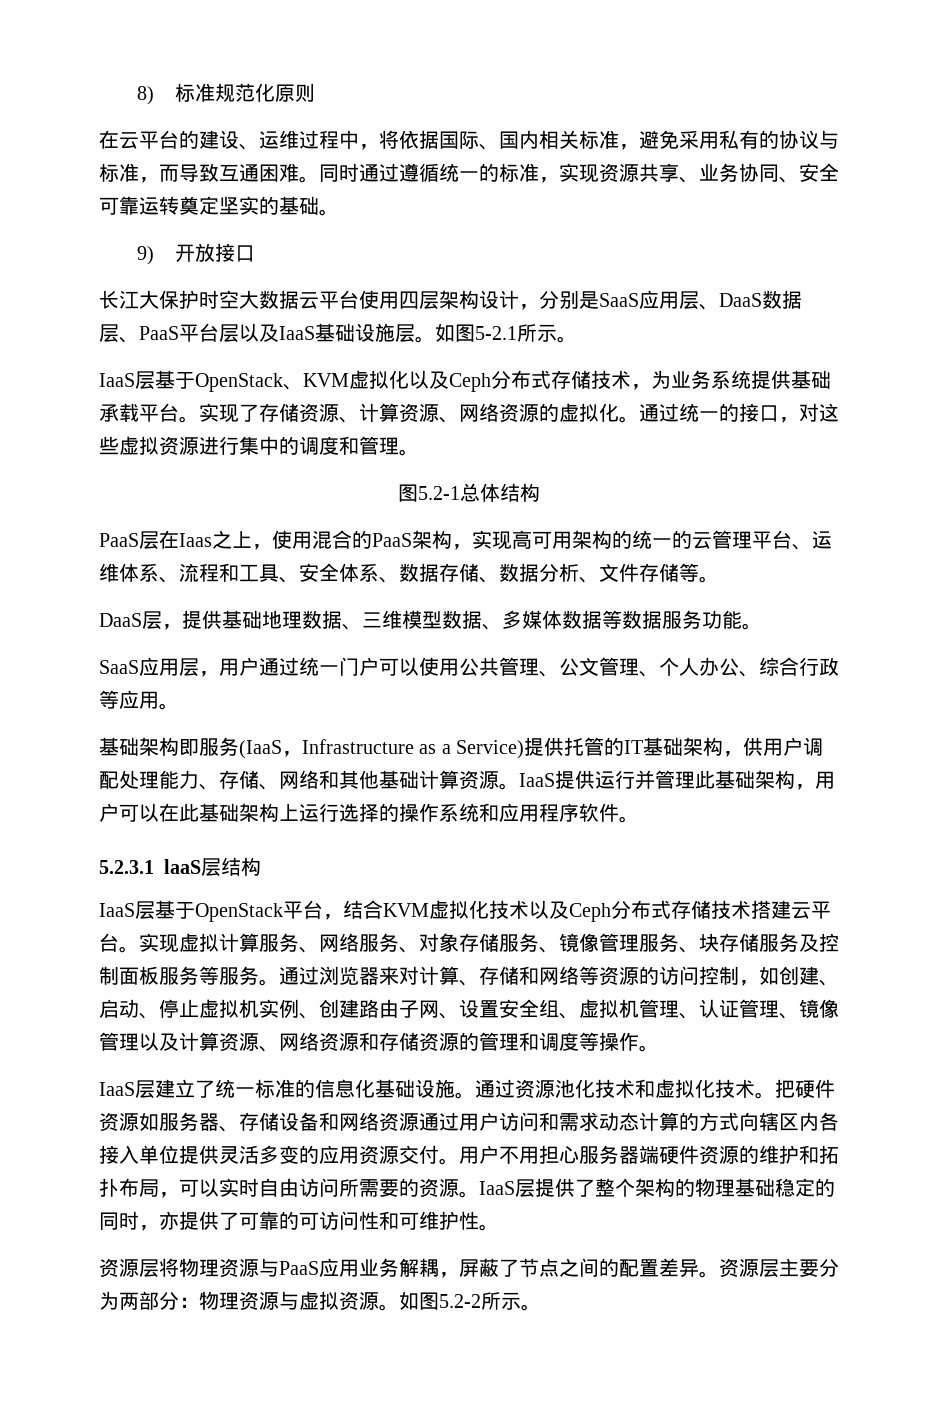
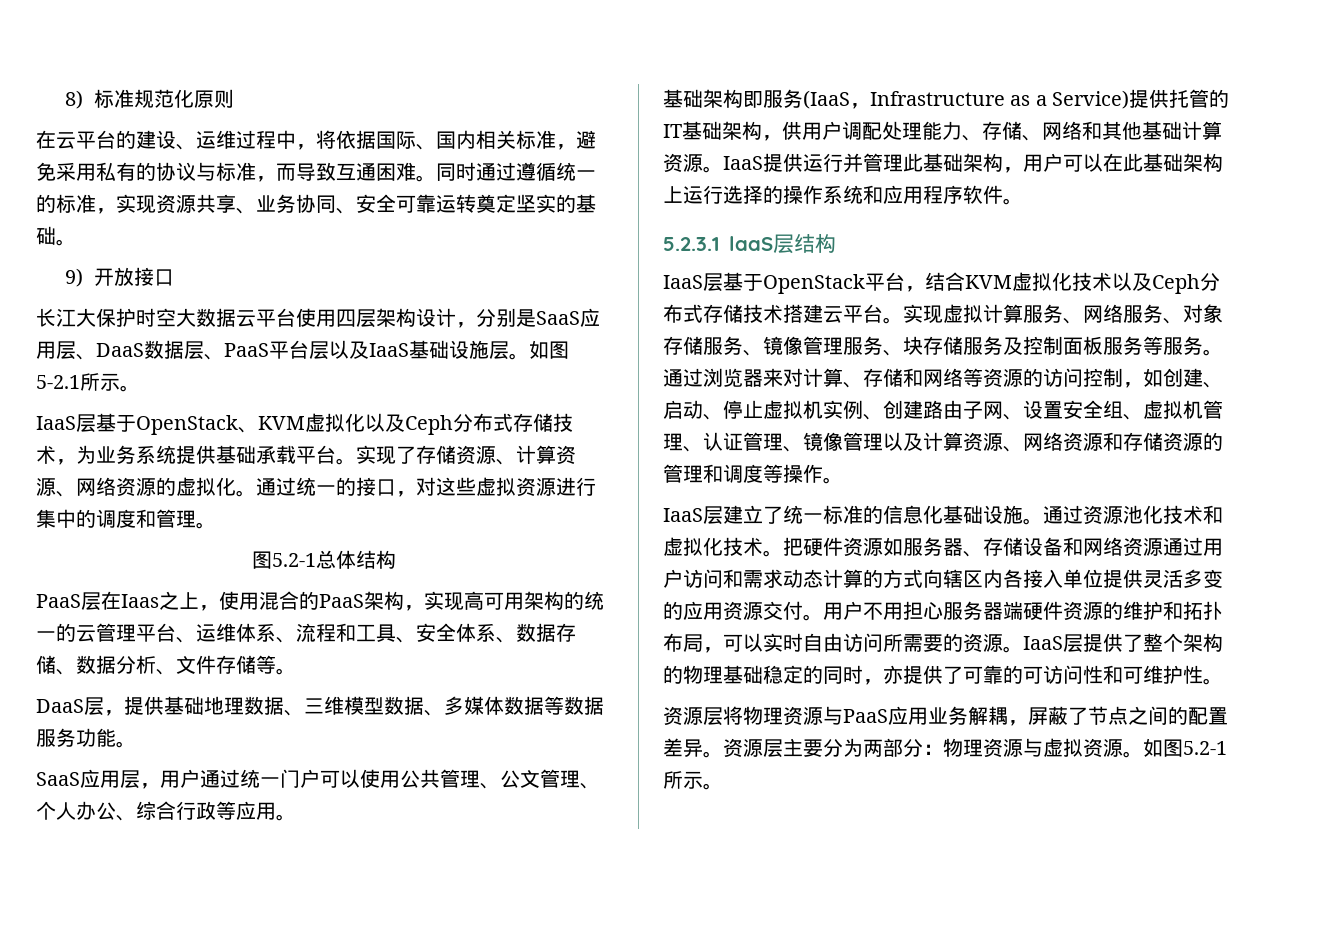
[439,1294,481,1308] 5.2-2 -> [1183,741,1227,755] 5.2-1

